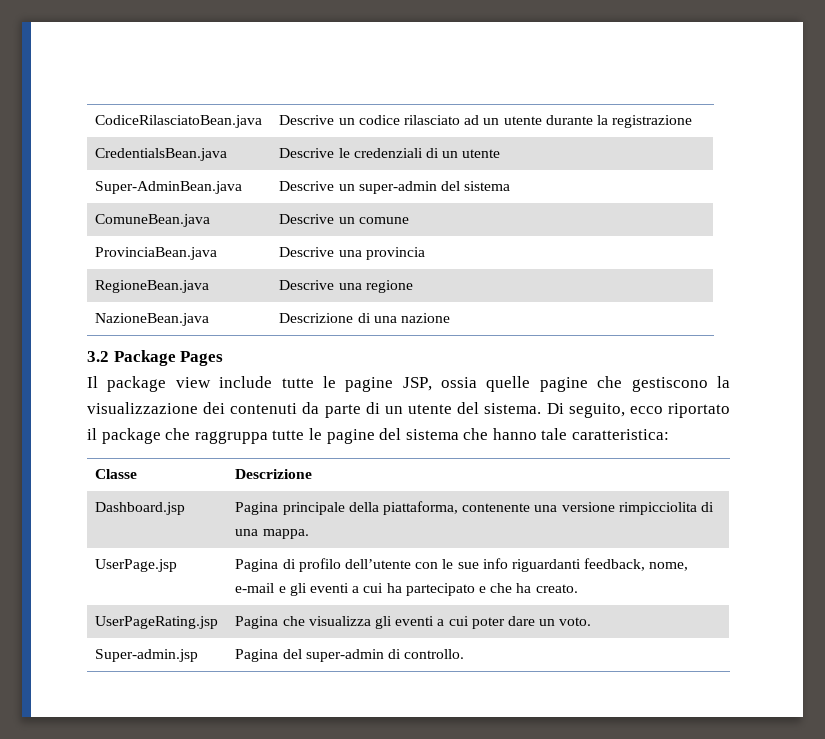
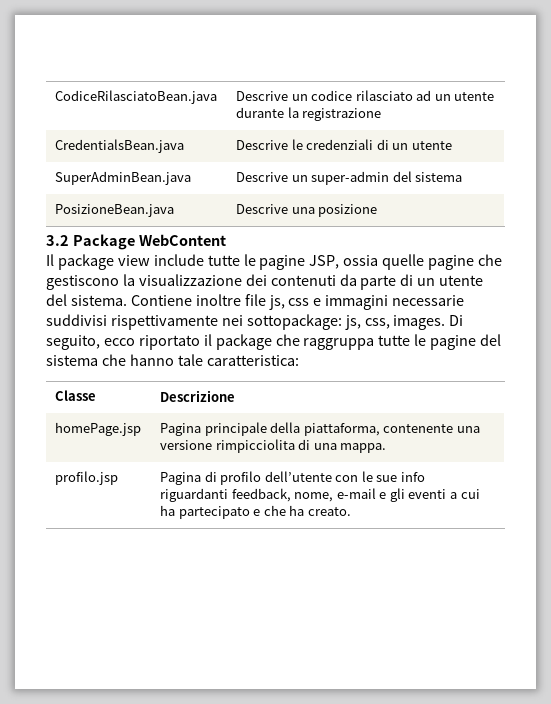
[95,181,243,194] Super-AdminBean.java -> [55,171,192,185] SuperAdminBean.java
[95,214,211,227] [279,214,409,224] [95,247,218,260] [279,247,425,260] [95,280,210,293] [279,280,413,293] [95,313,210,326] [279,313,451,323] ComuneBean.java | Descrive un comune // ProvinciaBean.java | Descrive una provincia // RegioneBean.java | Descrive una regione // NazioneBean.java | Descrizione di una nazione -> [55,204,175,217] [236,204,378,217] PosizioneBean.java | Descrive una posizione
[180,351,224,366] Pages -> [138,234,226,246] WebContent
(542, 408) none -> [130,294,465,310] [46,314,446,330] Contiene inoltre file js, css e immagini necessarie suddivisi rispettivamente nei sottopackage: js, css, images.
[95,502,186,515] Dashboard.jsp -> [55,422,142,436] homePage.jsp
[95,559,178,572] UserPage.jsp -> [55,471,119,485] profilo.jsp
[95,616,219,629] [235,616,592,629] [95,649,199,662] [235,649,465,662] // UserPageRating.jsp | Pagina che visualizza gli eventi a cui poter dare un voto. // Super-admin.jsp | Pagina del super-admin di controllo. -> (351, 511) none

